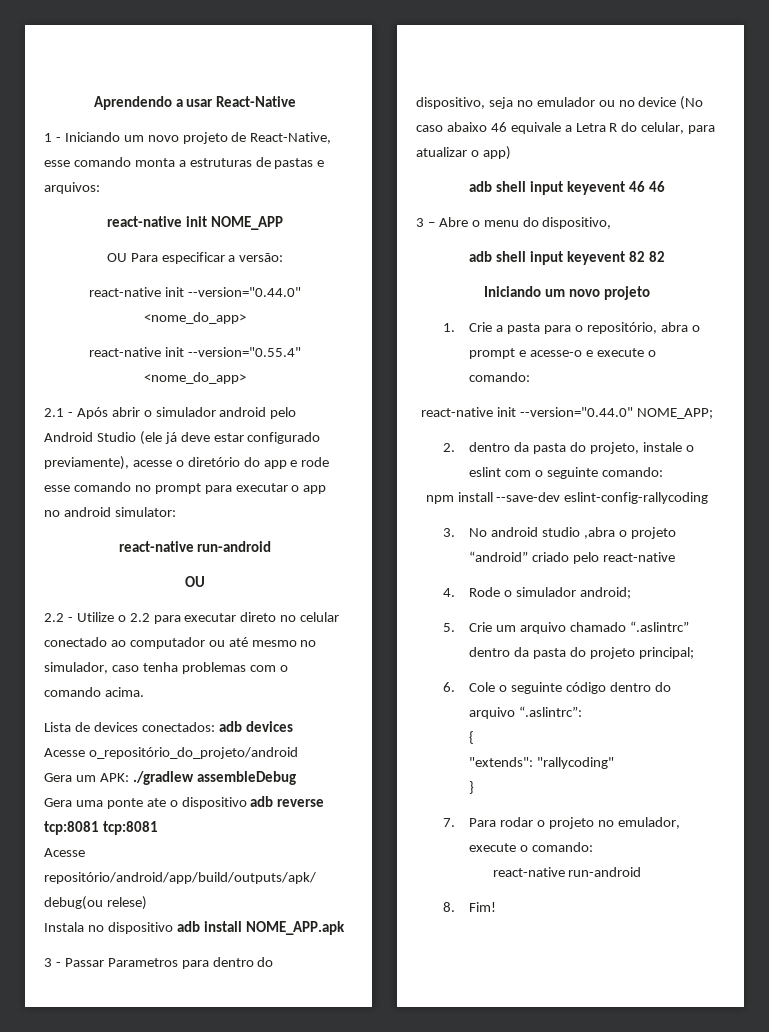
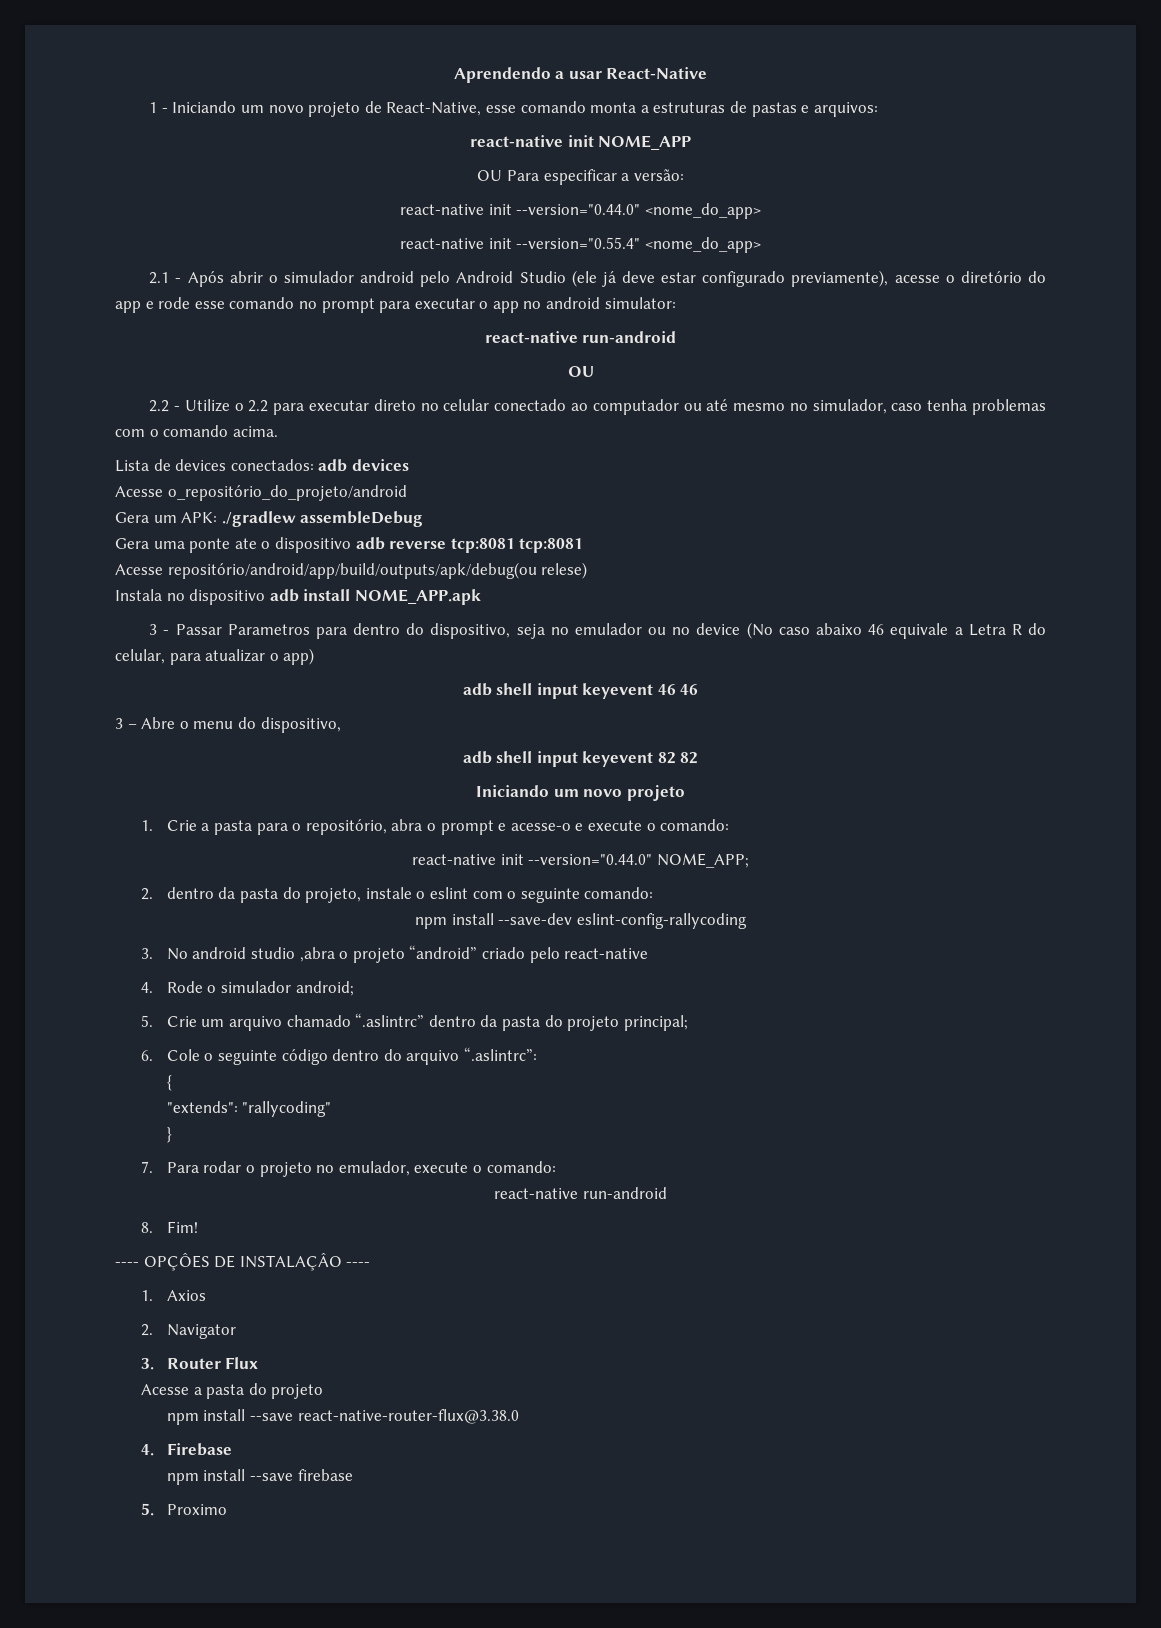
(497, 907) none -> [115,1253,371,1271] [140,1290,206,1301] [140,1324,236,1339] [140,1357,259,1370] [140,1383,324,1399] [166,1409,519,1425] [140,1443,232,1456] [166,1469,353,1485] [140,1503,227,1516] // ---- OPÇÔES DE INSTALAÇÂO ---- // 1. Axios // 2. Navigator // 3. Router Flux // Acesse a pasta do projeto // npm install --save react-native-router-flux@3.38.0 // 4. Firebase // npm install --save firebase // 5. Proximo

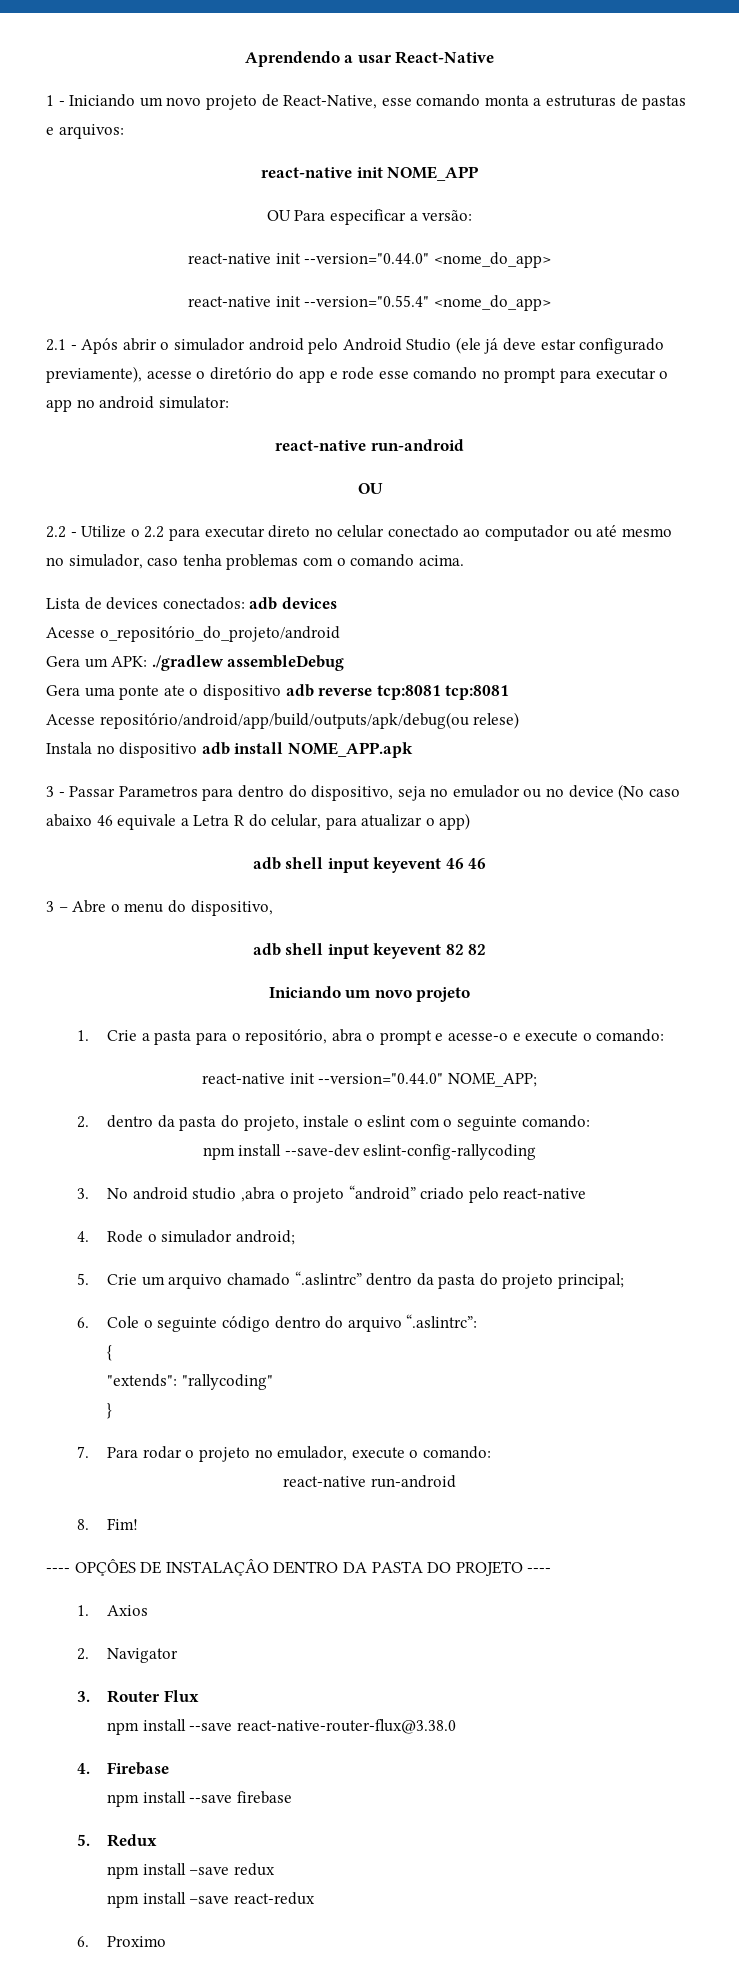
(342, 1262) none -> [273,1561,523,1576] DENTRO DA PASTA DO PROJETO
[140,1383,324,1399] // Acesse a pasta do projeto -> (199, 1696) none
(154, 1509) none -> [107,1834,158,1847] [107,1863,275,1879] [107,1892,315,1908] [76,1936,89,1947] Redux // npm install –save redux // npm install –save react-redux // 6.

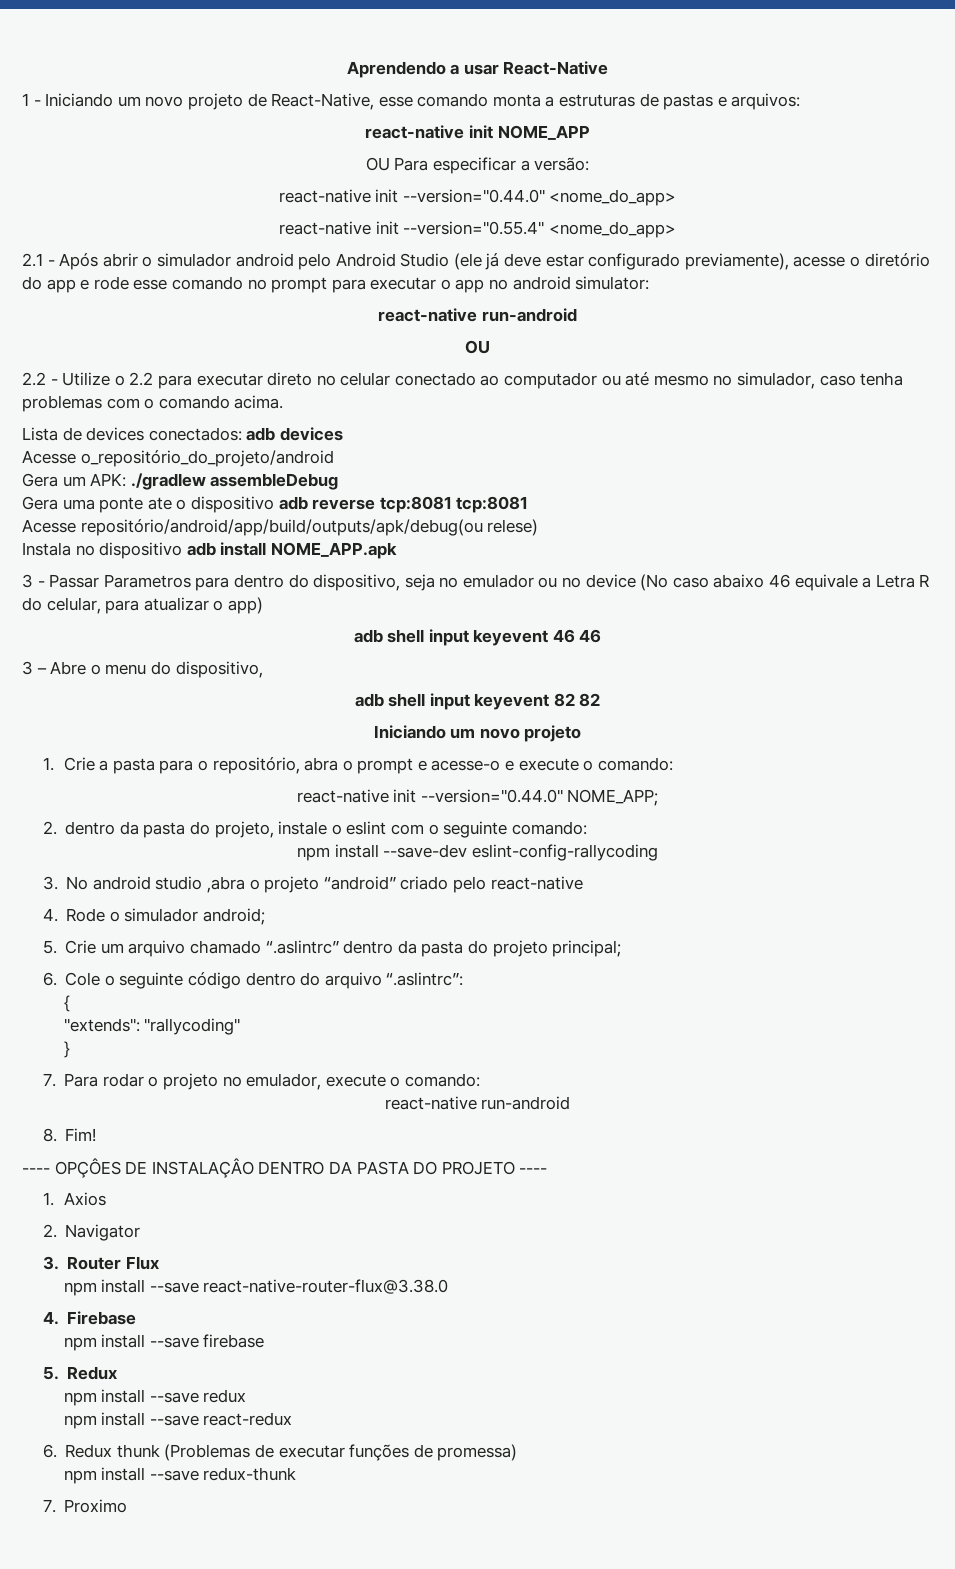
[189,1867,230,1875] –save -> [149,1392,199,1403] --save
[189,1896,230,1904] –save -> [149,1415,199,1426] --save
(89, 1941) none -> [65,1444,518,1461] [63,1467,297,1484] [42,1499,56,1513] Redux thunk (Problemas de executar funções de promessa) // npm install --save redux-thunk // 7.

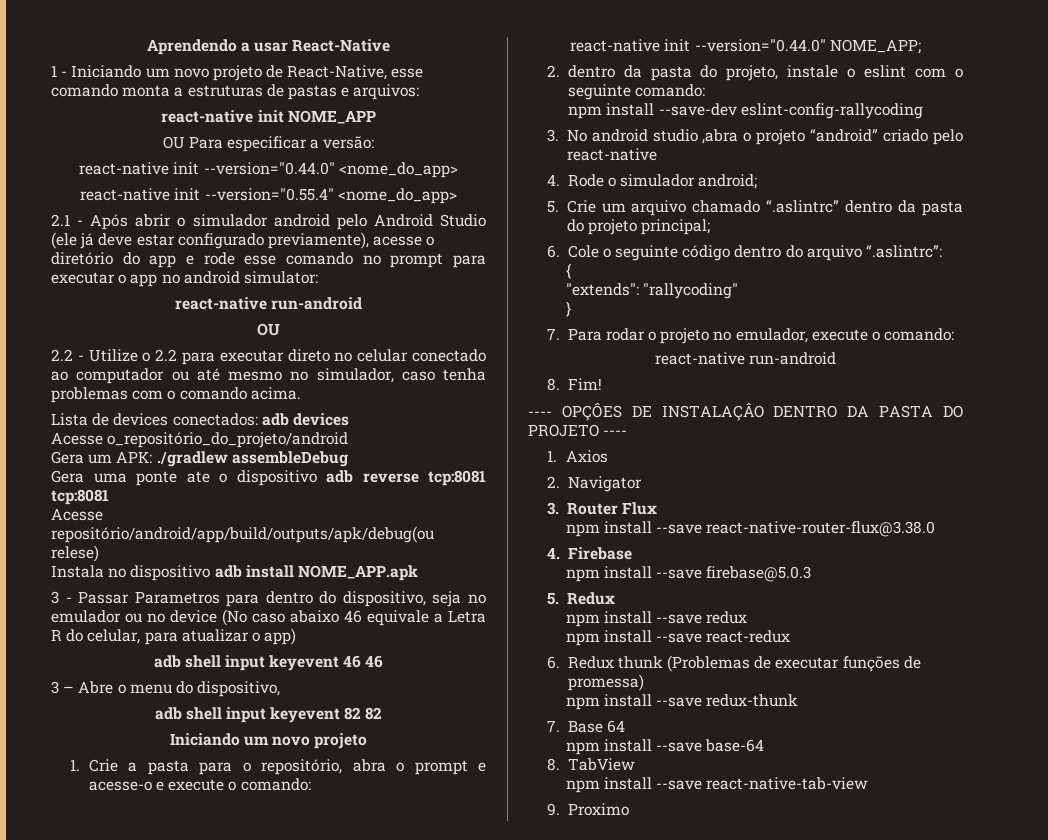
[203,1334,265,1348] firebase -> [706,566,812,582] firebase@5.0.3
(56, 1506) none -> [567,720,625,733] [565,739,765,755] [546,758,635,771] [565,777,869,793] [546,803,560,816] Base 64 // npm install --save base-64 // 8. TabView // npm install --save react-native-tab-view // 9.

